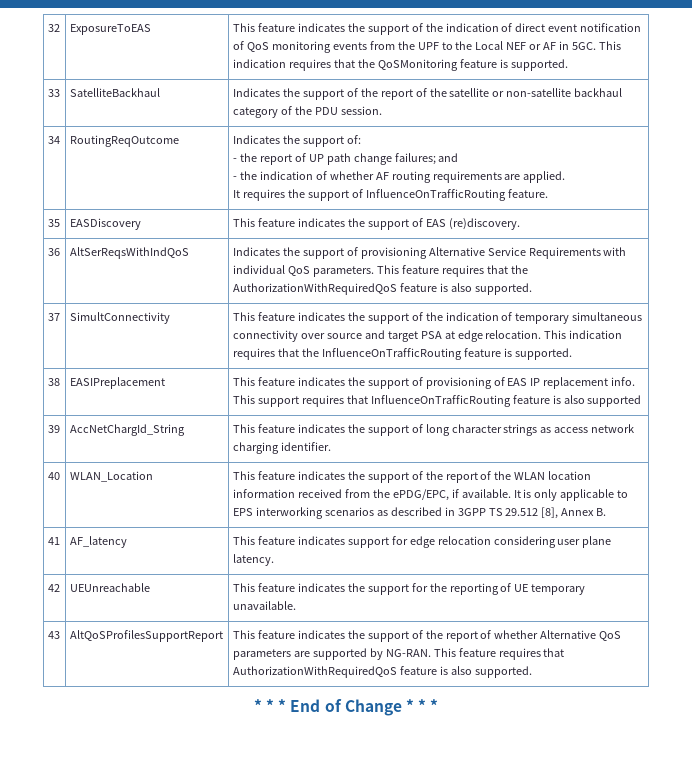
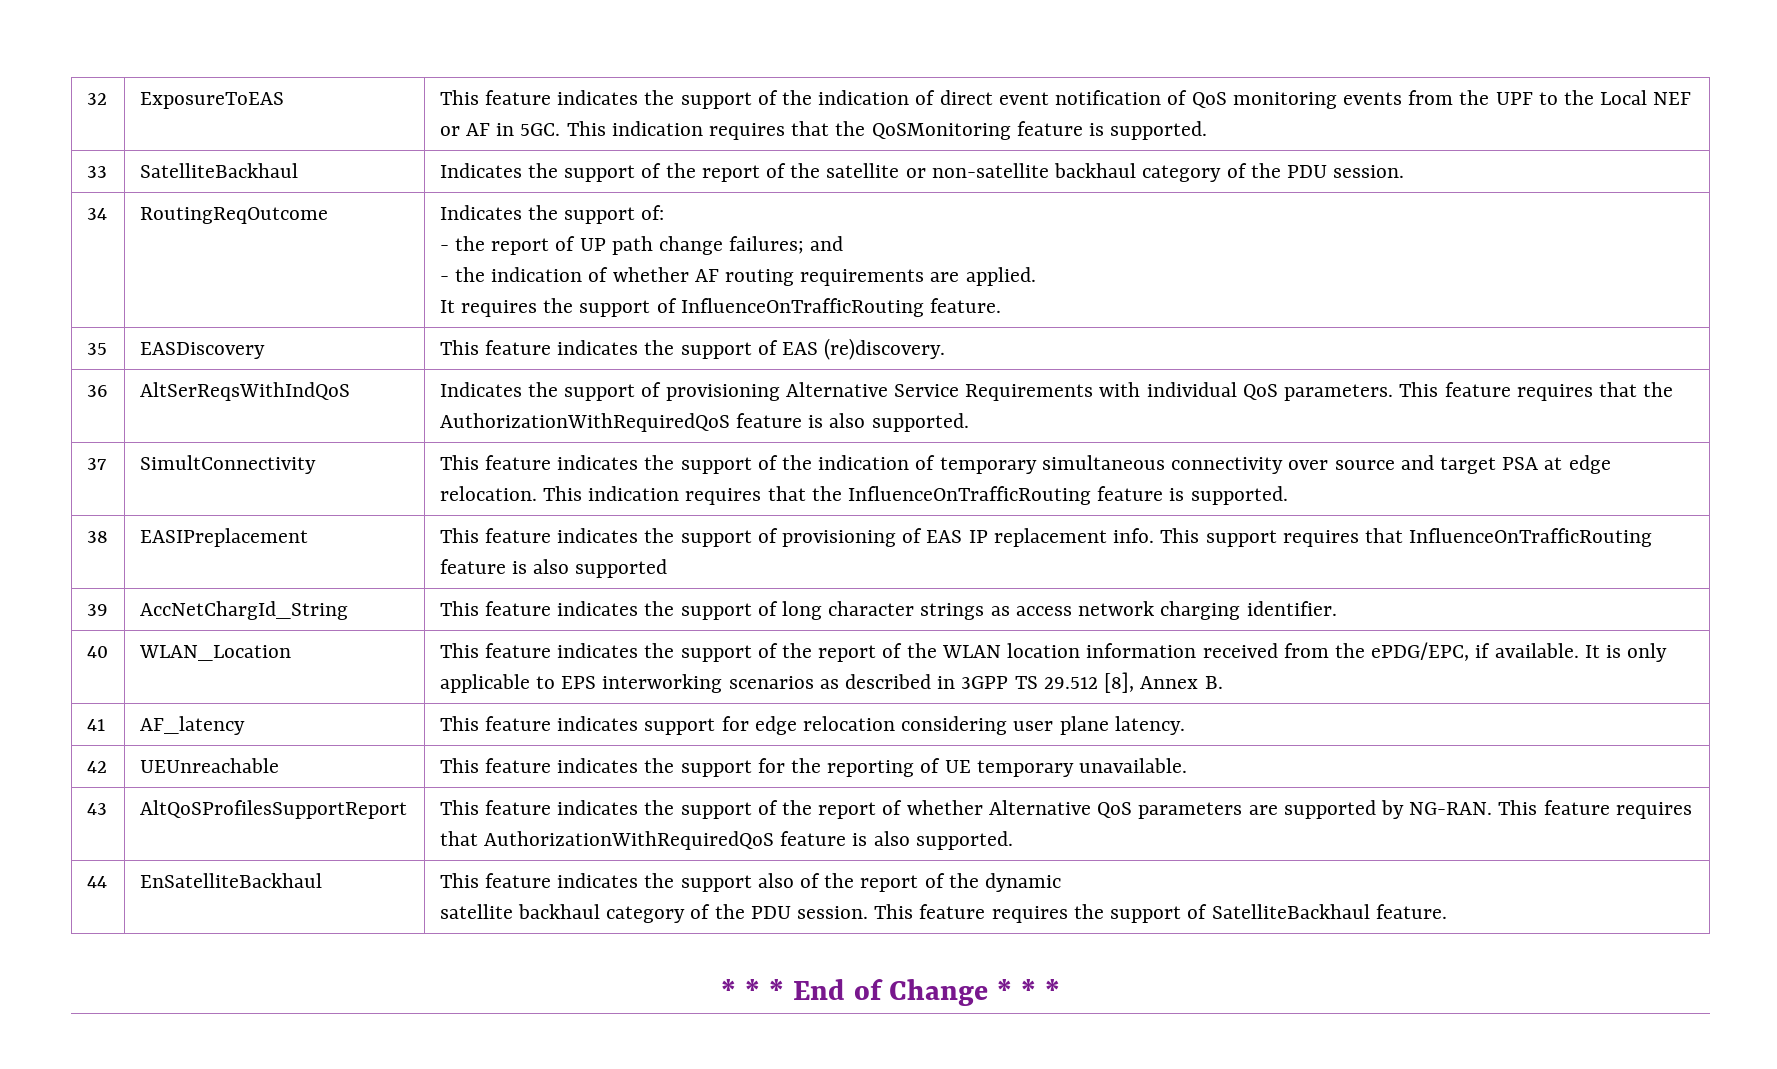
(532, 672) none -> [86,876,107,888] [139,873,322,888] [439,873,1062,892] [439,904,1447,923] // 44 | EnSatelliteBackhaul | This feature indicates the support also of the report of the dynamic // satellite backhaul category of the PDU session. This feature requires the support of SatelliteBackhaul feature.

